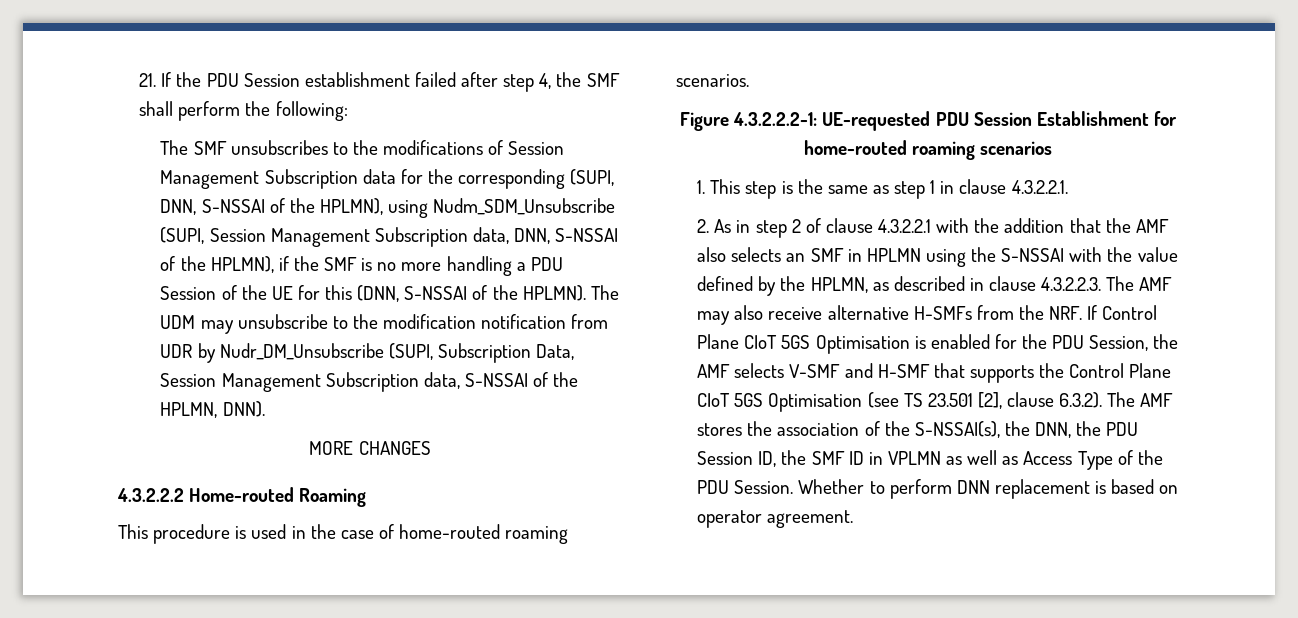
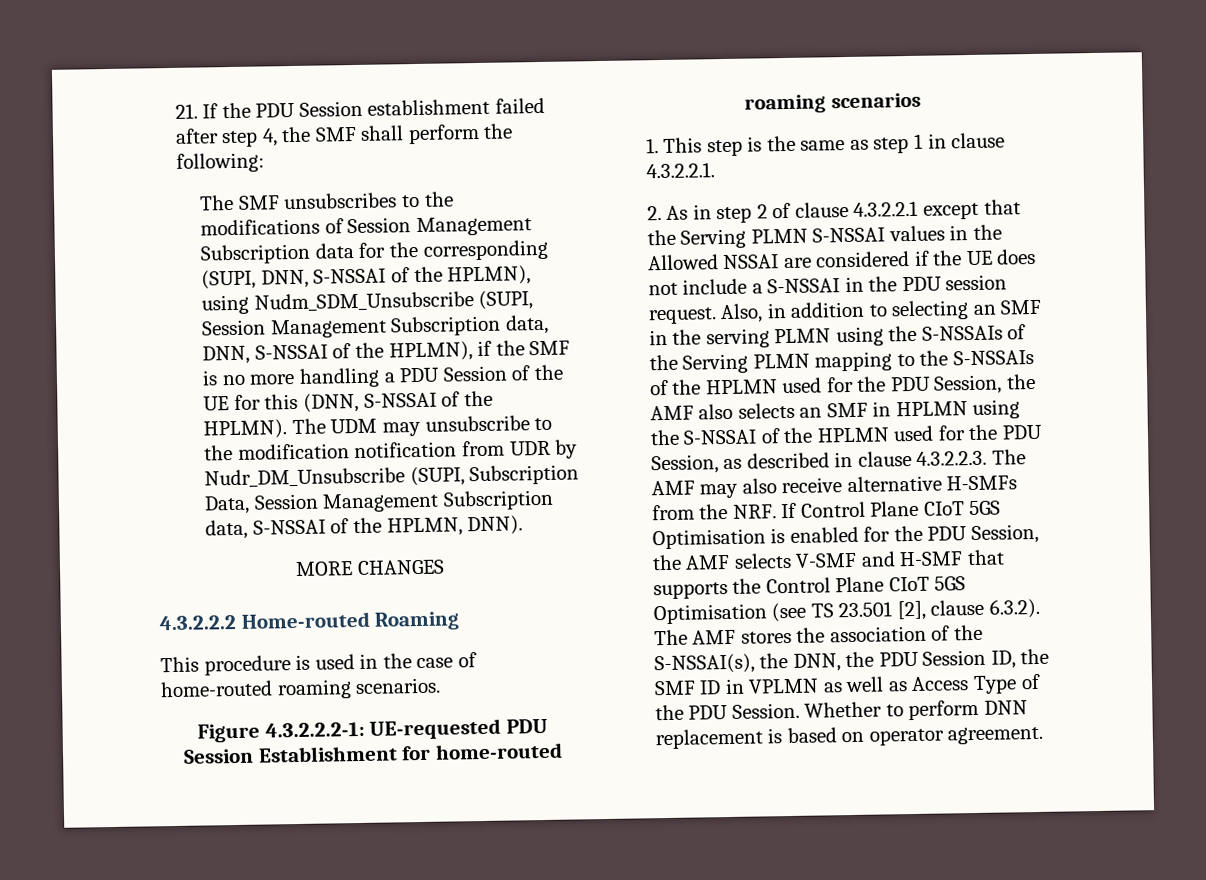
[936,218,1101,233] with the addition that -> [922,199,1021,220] [646,224,1002,249] [647,248,1037,271] [647,274,1008,296] [647,299,1043,325] [648,324,1027,349] [648,349,1034,374] [649,374,1003,396] except that the Serving PLMN S-NSSAI values in the Allowed NSSAI are considered if the UE does not include a S-NSSAI in the PDU session request. Also, in addition to selecting an SMF in the serving PLMN using the S-NSSAIs of the Serving PLMN mapping to the S-NSSAIs of the HPLMN used for the PDU Session,
[1069,247,1178,262] [697,276,868,296] with the value defined by the HPLMN, -> [760,424,1043,444] [650,454,719,475] of the HPLMN used for the PDU Session,

